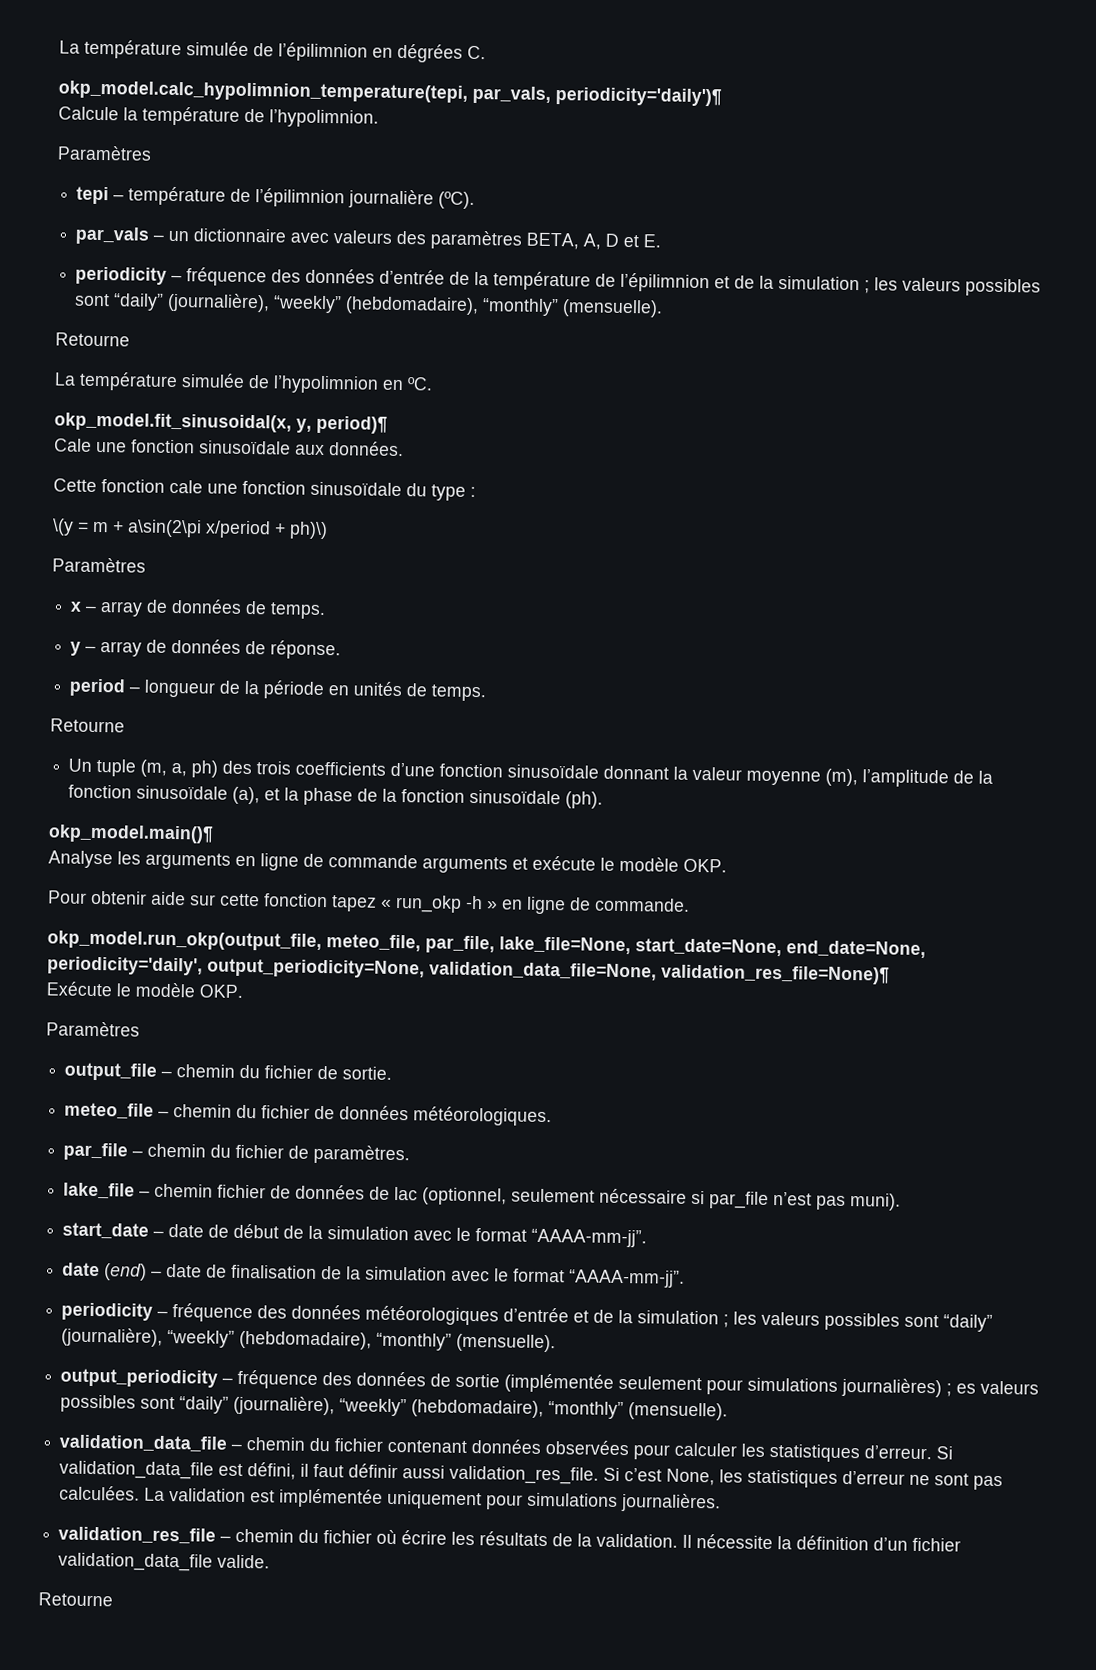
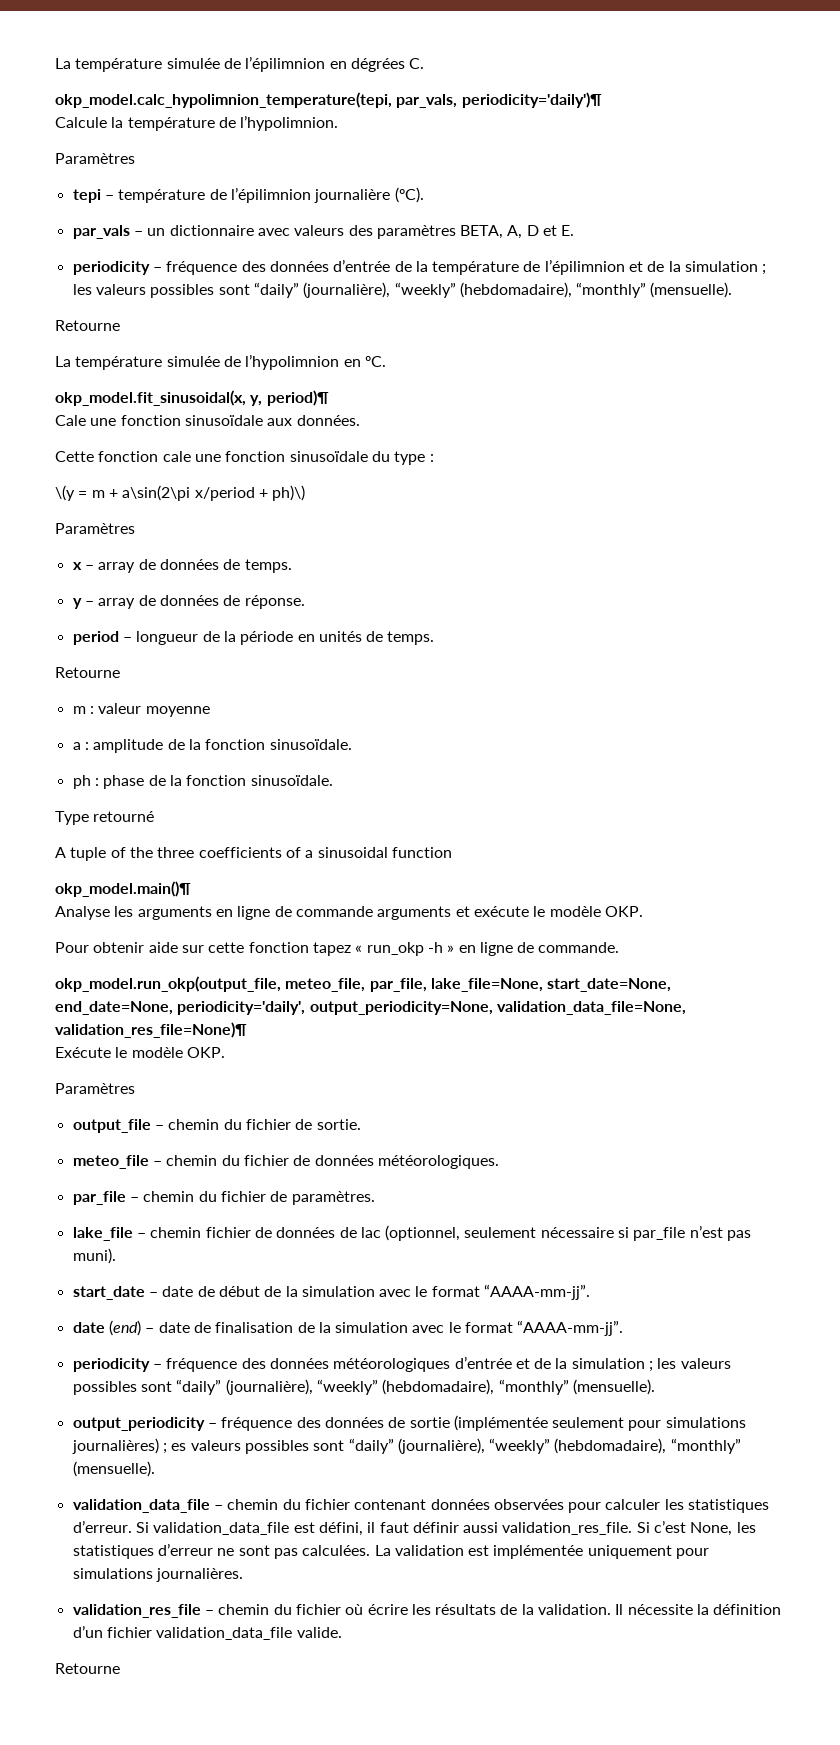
[68,758,994,788] [68,784,604,809] Un tuple (m, a, ph) des trois coefficients d’une fonction sinusoïdale donnant la valeur moyenne (m), l’amplitude de la fonction sinusoïdale (a), et la phase de la fonction sinusoïdale (ph). -> [72,703,210,717] [72,739,352,753] [72,775,333,789] [55,811,155,825] [55,847,452,861] m : valeur moyenne // a : amplitude de la fonction sinusoïdale. // ph : phase de la fonction sinusoïdale. // Type retourné // A tuple of the three coefficients of a sinusoidal function

